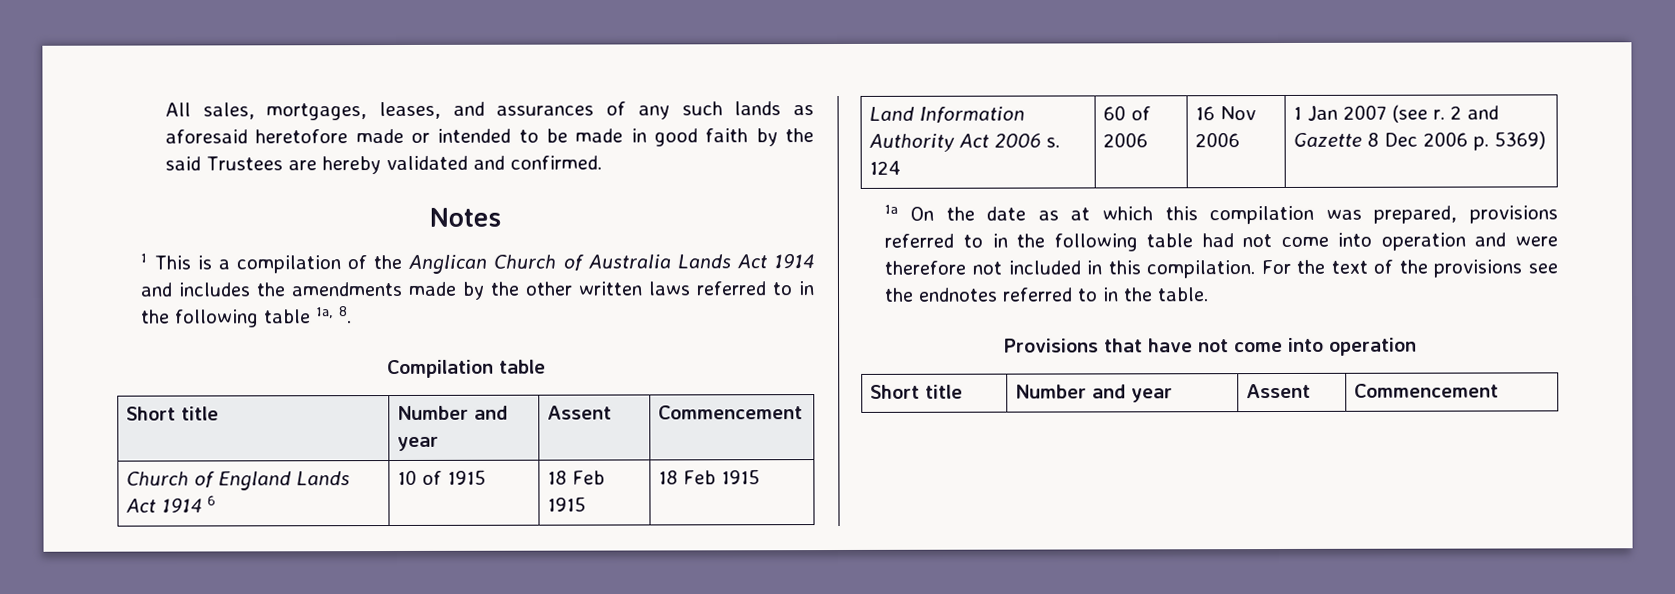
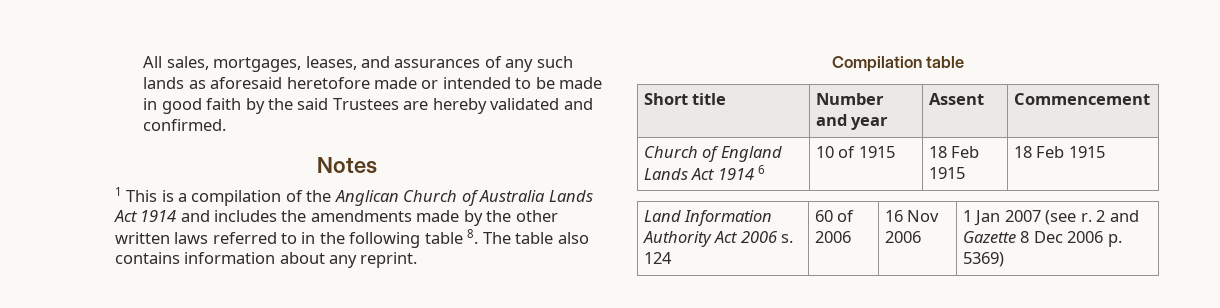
[316,307,335,319] 1a, -> (463, 238) none
(353, 315) none -> [482,232,589,244] [114,252,418,268] The table also contains information about any reprint.
[884,204,1558,225] [884,232,1558,252] [884,259,1558,279] [884,287,1210,302] [1003,337,1417,356] [870,384,964,399] [1015,384,1174,403] [1246,383,1312,399] [1354,383,1500,398] // 1a On the date as at which this compilation was prepared, provisions referred to in the following table had not come into operation and were therefore not included in this compilation. For the text of the provisions see the endnotes referred to in the table. // Provisions that have not come into operation // Short title | Number and year | Assent | Commencement -> (1004, 259) none

